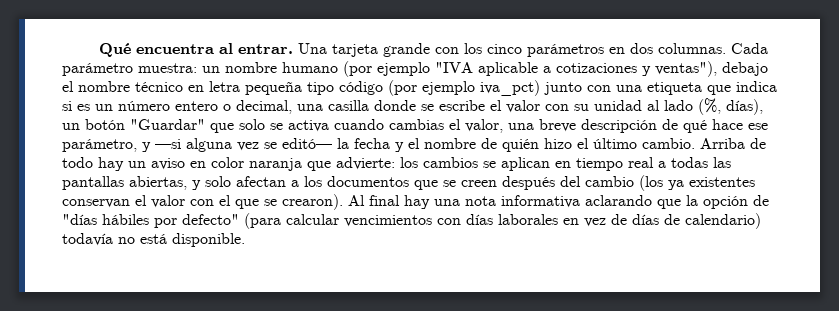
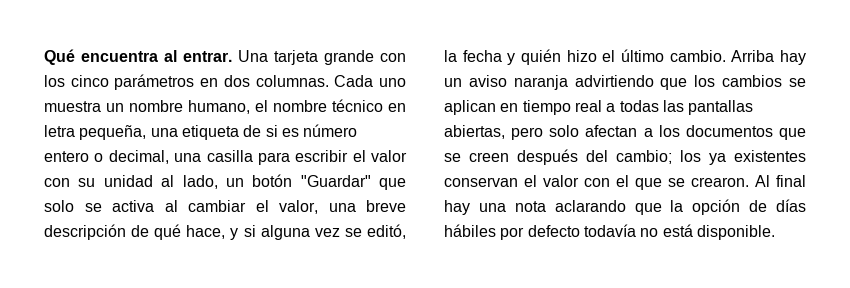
[62,61,768,77] parámetro muestra: un nombre humano (por ejemplo "IVA aplicable a cotizaciones y ventas"), debajo -> [379,78,407,87] [44,100,250,114] uno muestra un nombre humano,
[245,80,777,96] pequeña tipo código (por ejemplo iva_pct) junto con una etiqueta que indica -> [79,125,262,140] pequeña, una etiqueta de
[95,104,113,111] un -> (299, 132) none
[374,100,485,111] donde se escribe -> [257,150,349,165] para escribir
[664,98,763,115] lado (%, días), -> [182,175,218,189] lado,
[334,119,444,130] cuando cambias -> [164,200,246,212] al cambiar
[712,119,768,130] [62,139,181,152] hace ese parámetro, y —si -> [186,225,256,240] hace, y si
[282,138,332,149] editó— -> [366,224,406,239] editó,
[408,138,497,149] el nombre de -> (516, 59) none
[750,138,766,149] [62,157,93,168] de todo -> (775, 56) none
[190,157,395,171] en color naranja que advierte: -> [513,75,688,90] naranja advirtiendo que
[192,180,201,190] y -> [511,127,544,140] pero
[585,175,663,191] cambio (los -> [616,150,701,164] cambio; los
[282,194,343,210] crearon). -> [691,177,749,187] crearon.
[501,195,580,208] informativa -> (546, 206) none
[62,214,97,225] "días -> [776,199,806,212] días
[182,213,761,229] defecto" (para calcular vencimientos con días laborales en vez de días de calendario) -> [527,225,580,237] defecto

